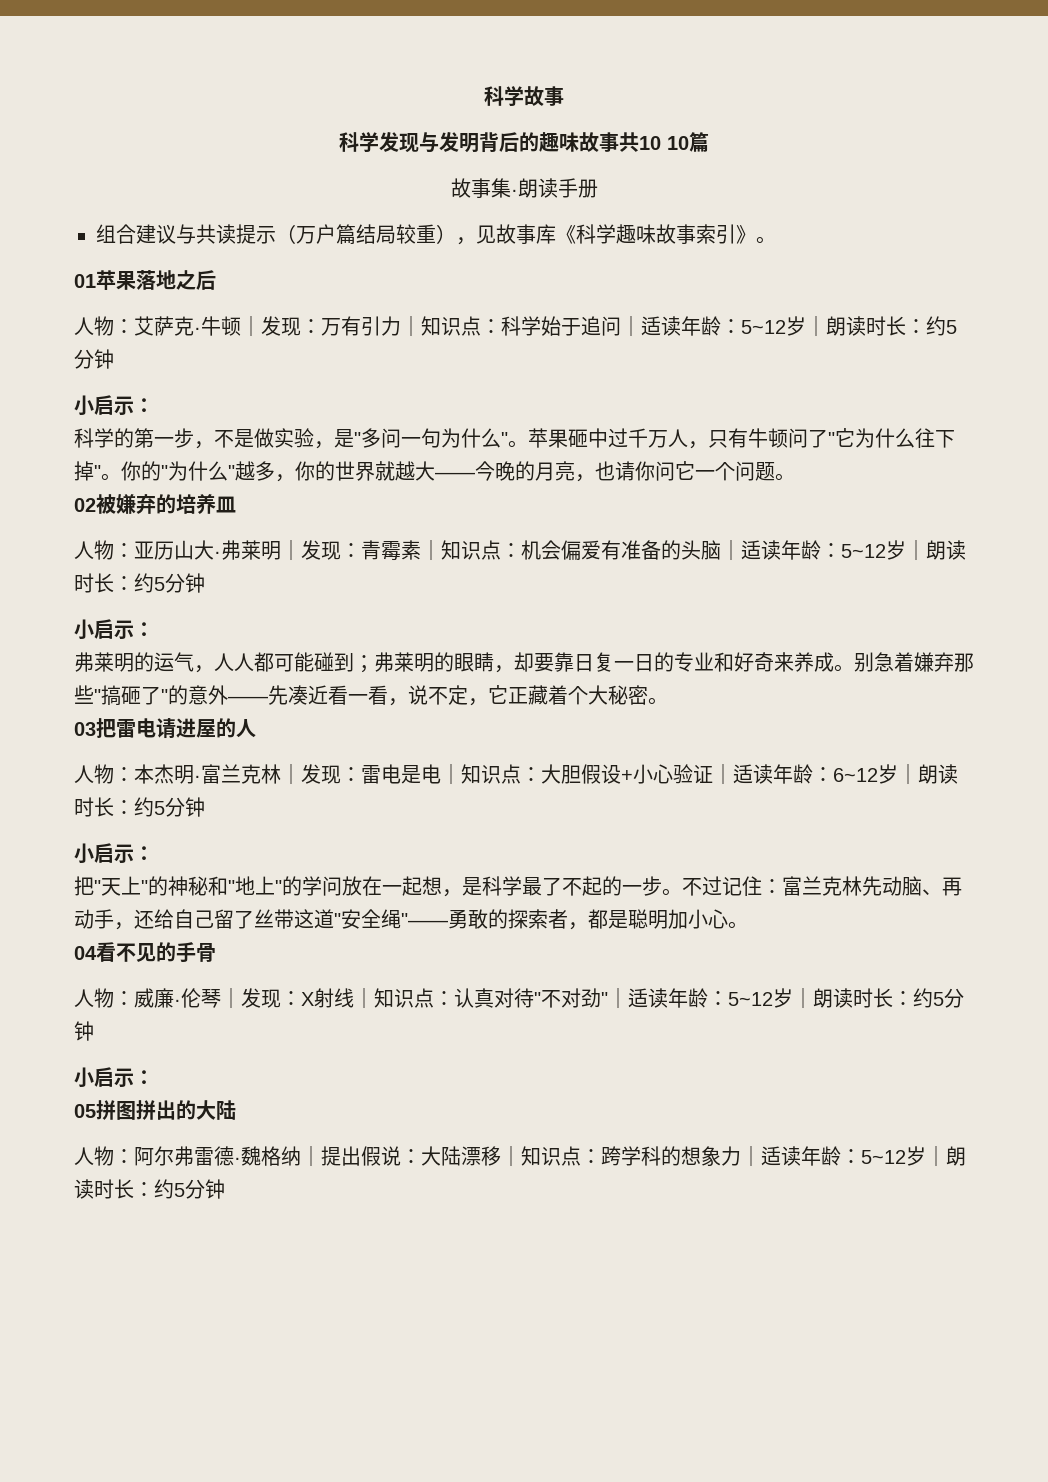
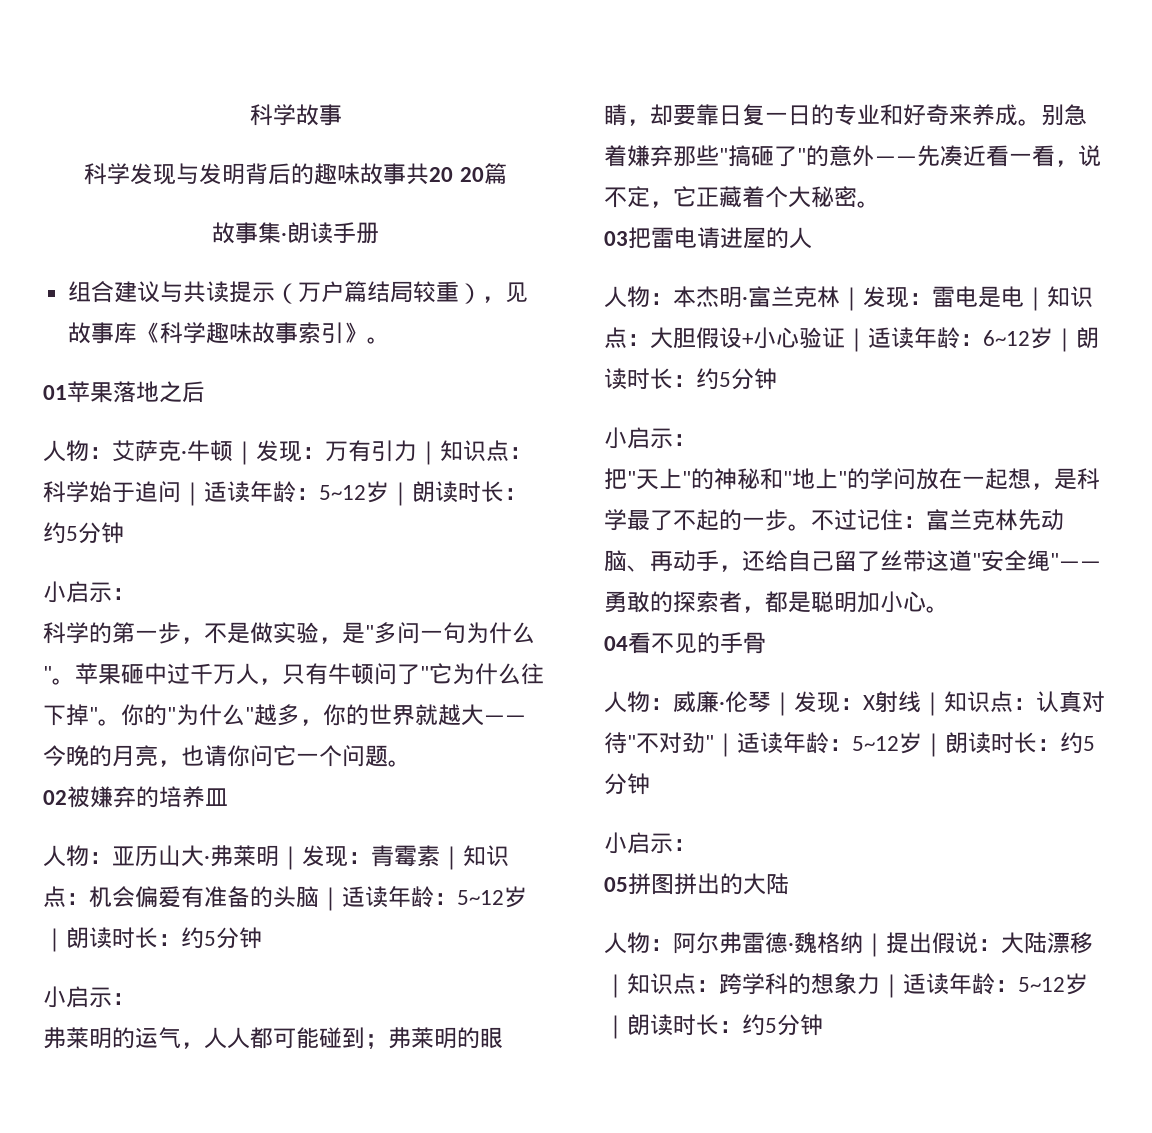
[639,136,689,150] 10 10 -> [429,167,484,182] 20 20

